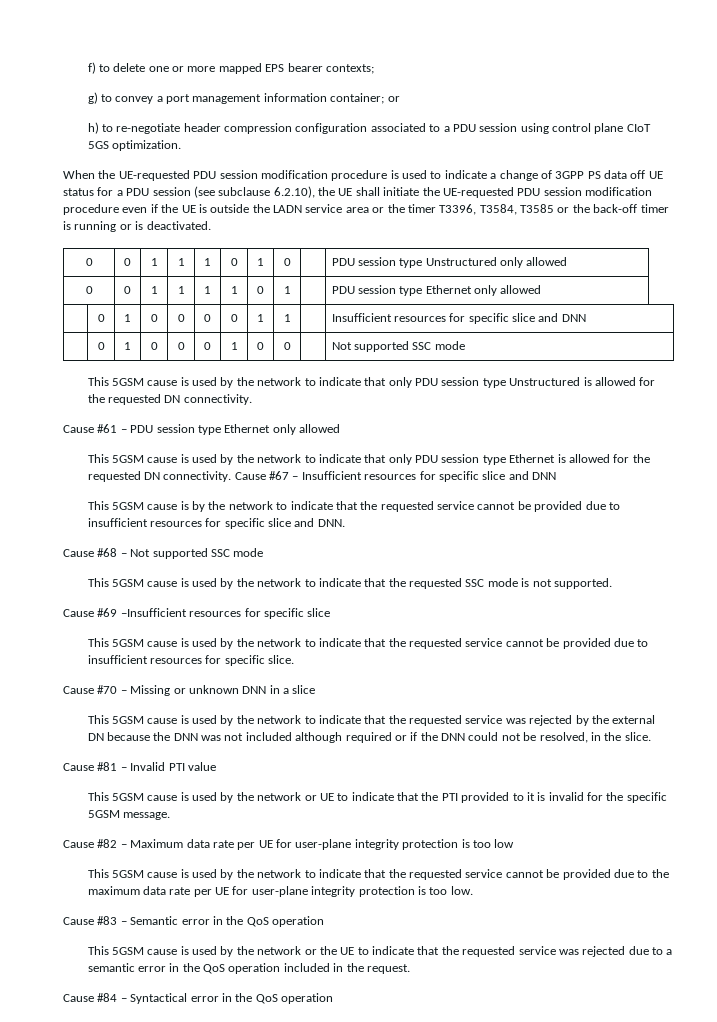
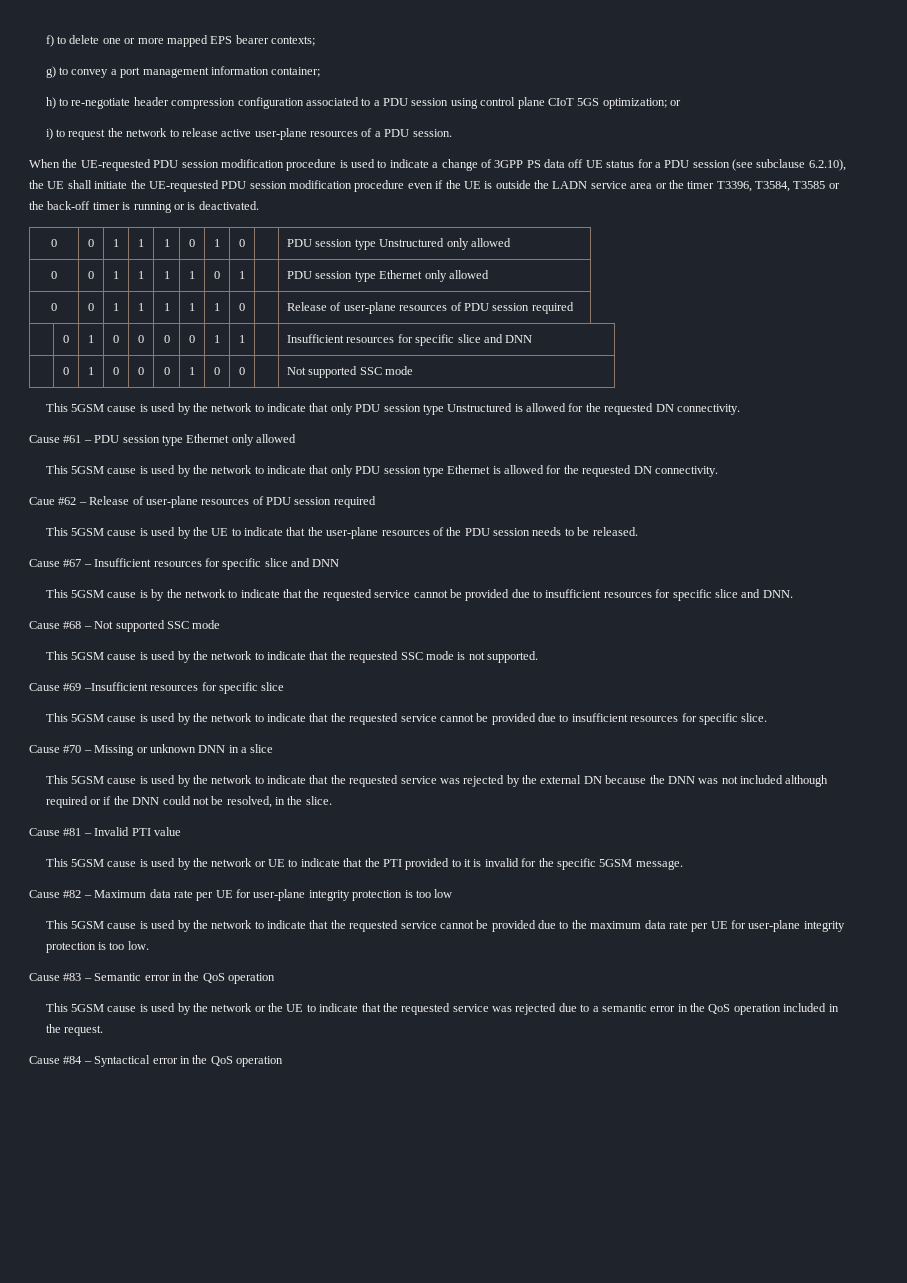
[387,96,400,102] or -> (321, 72) none
[111,140,181,151] optimization. -> [602,98,682,109] [45,128,452,140] optimization; or // i) to request the network to release active user-plane resources of a PDU session.
(542, 289) none -> [51,303,57,311] [88,303,94,311] [113,303,119,311] [138,303,144,311] [163,303,170,311] [189,303,195,311] [214,303,220,311] [239,303,245,311] [287,302,574,314] // 0 | 0 | 1 | 1 | 1 | 1 | 1 | 0 | | Release of user-plane resources of PDU session required
(232, 476) none -> [29,496,376,508] [45,527,638,539] // Caue #62 – Release of user-plane resources of PDU session required // This 5GSM cause is used by the UE to indicate that the user-plane resources of the PDU session needs to be released. //

